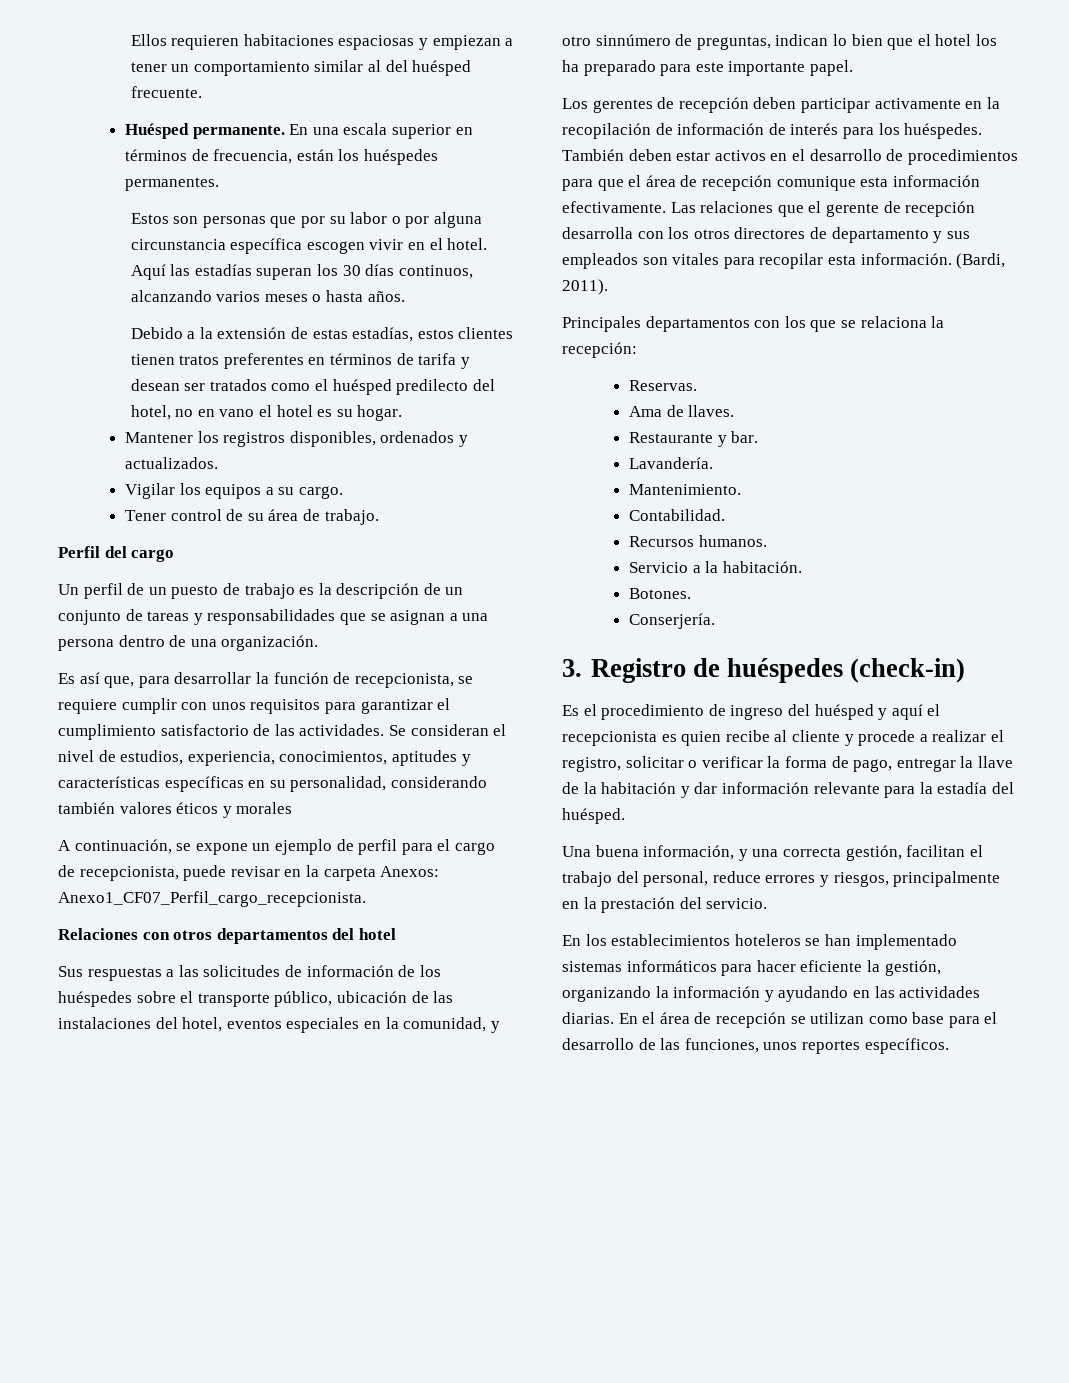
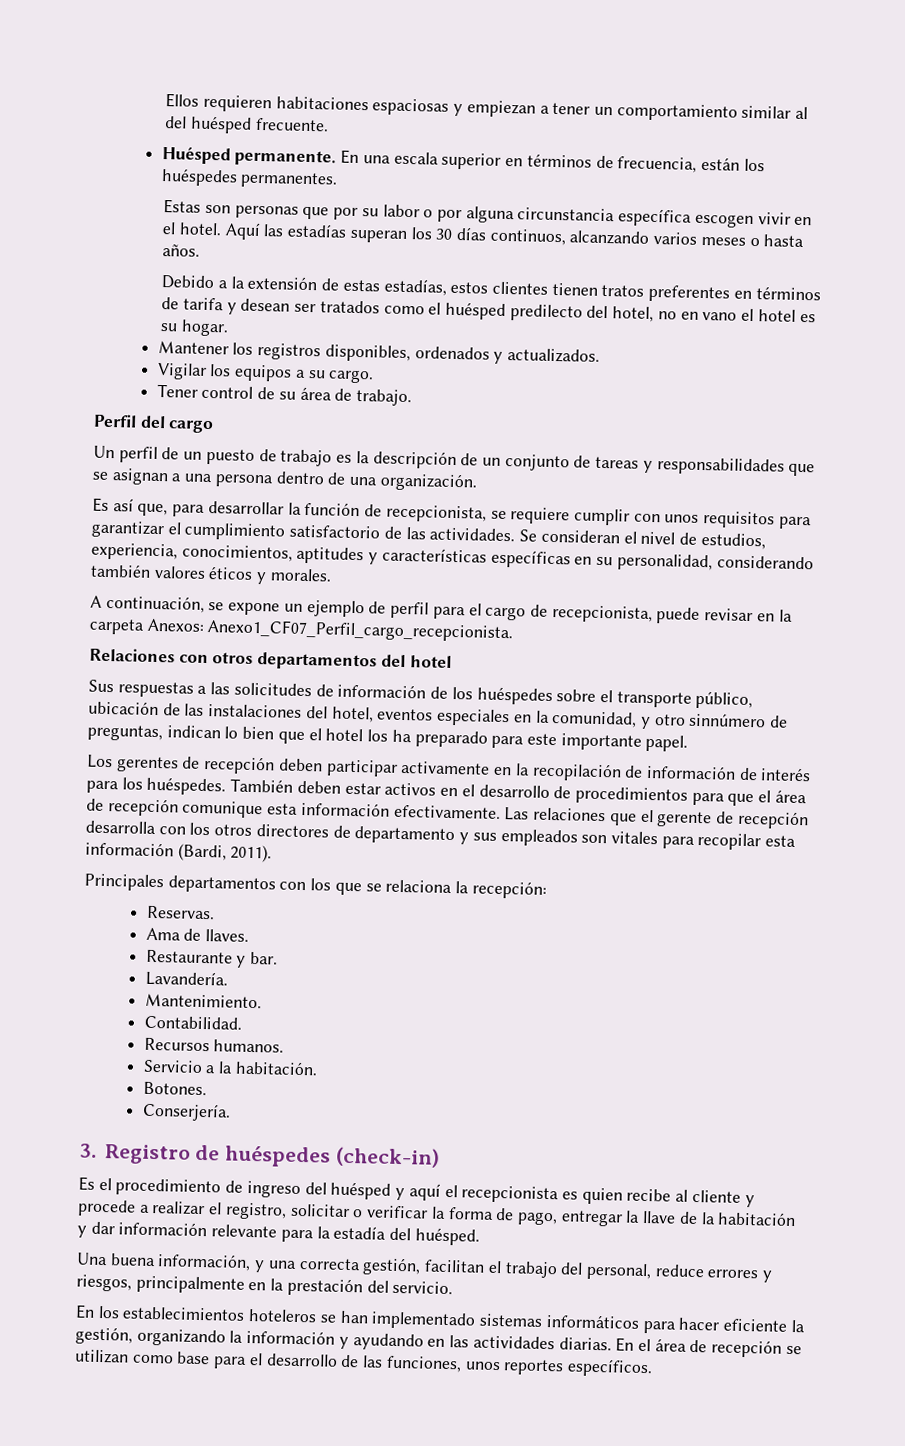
[130,213,169,224] Estos -> [163,199,202,214] Estas
[236,802,293,814] morales -> [269,568,332,582] morales.
[860,253,952,265] información. -> [85,841,174,857] información

